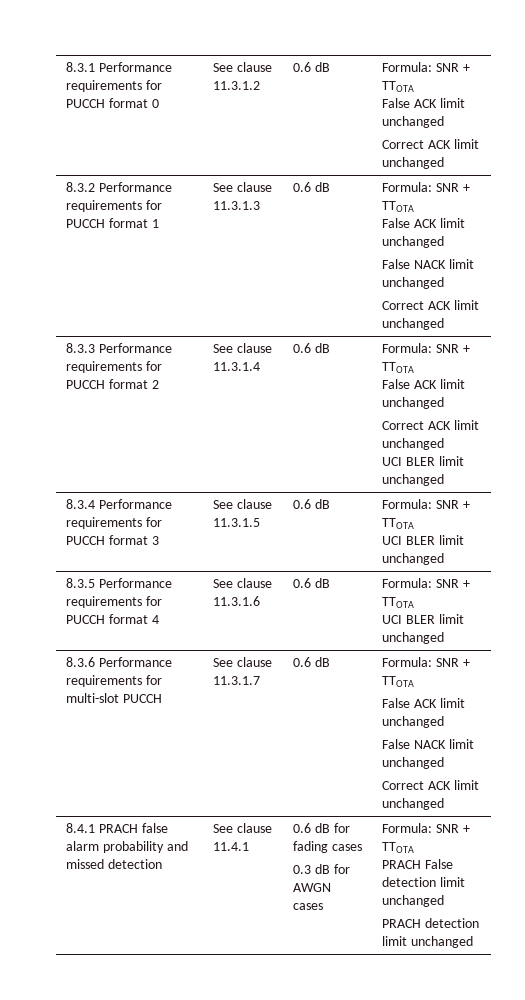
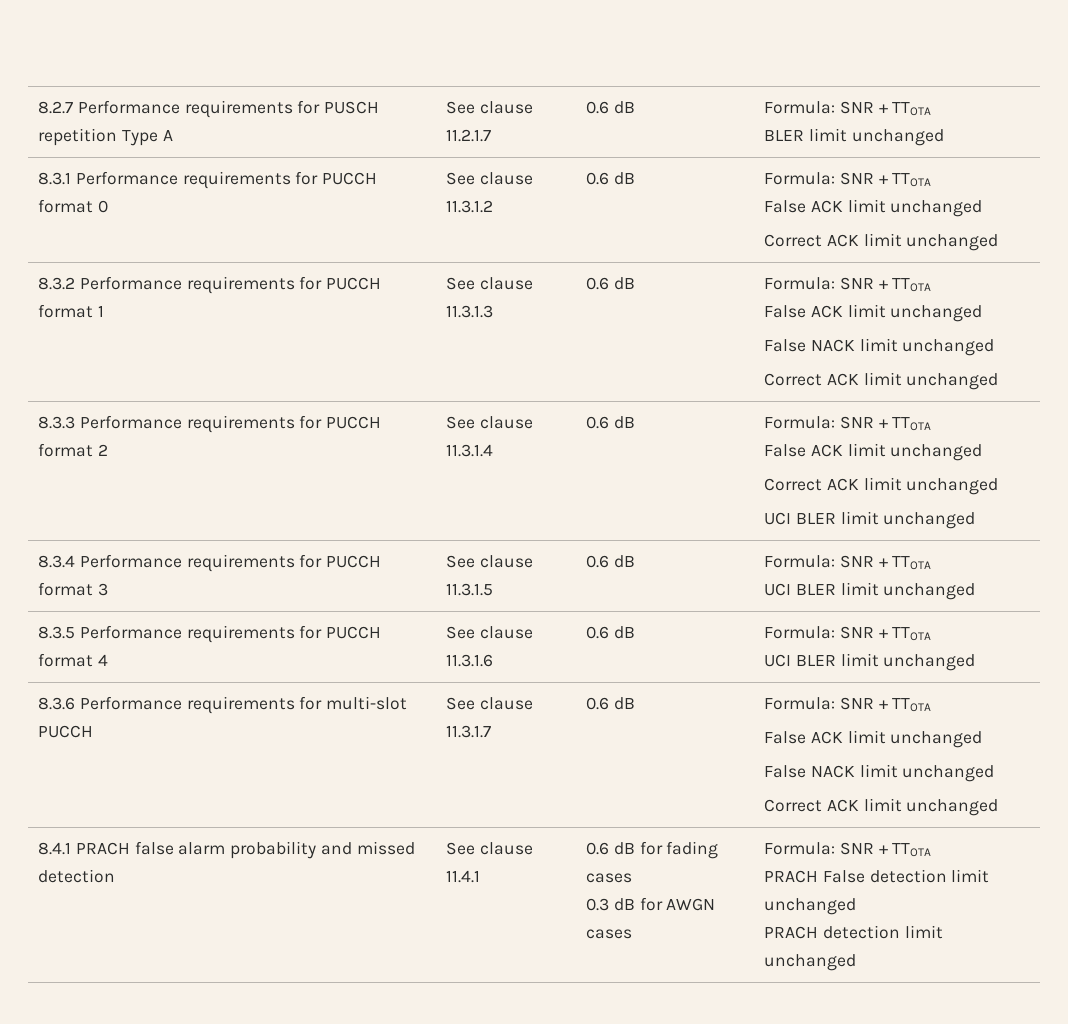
(66, 67) none -> [38,100,380,118] [38,128,173,146] [446,101,533,114] [446,129,492,142] [586,101,635,114] [764,101,932,116] [764,128,944,146] 8.2.7 Performance requirements for PUSCH repetition Type A | See clause 11.2.1.7 | 0.6 dB | Formula: SNR + TTOTA // BLER limit unchanged //

